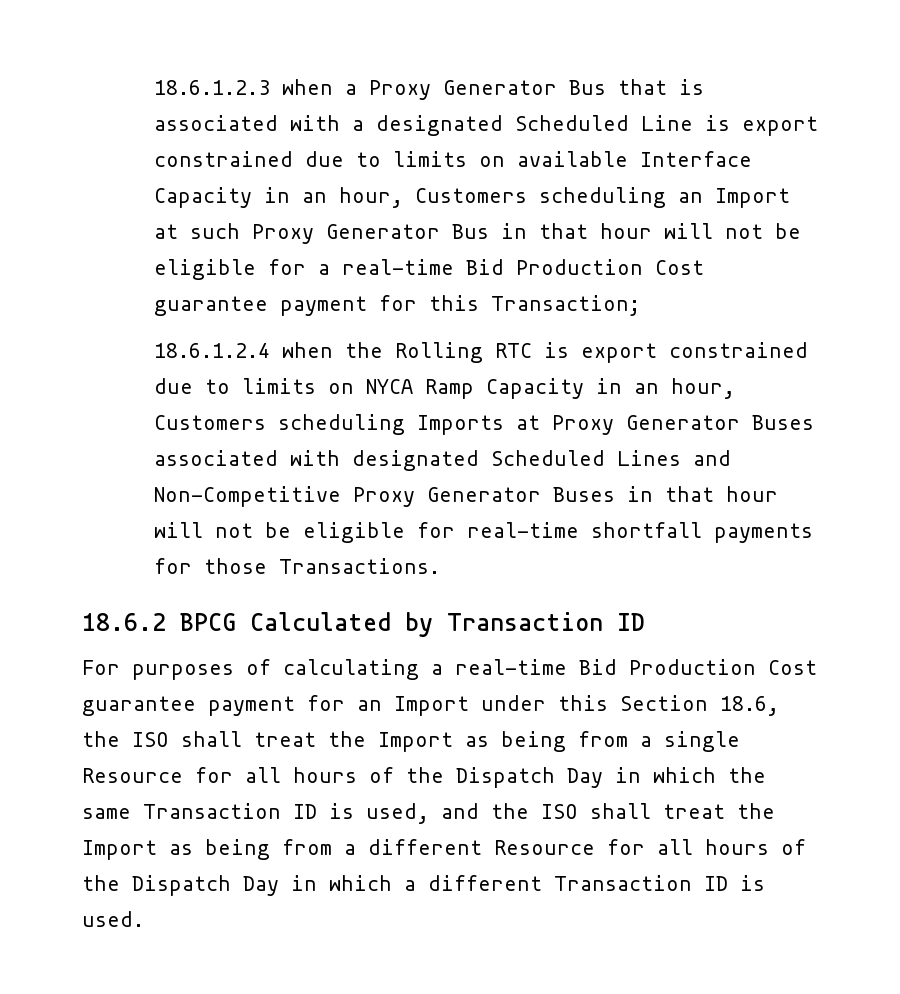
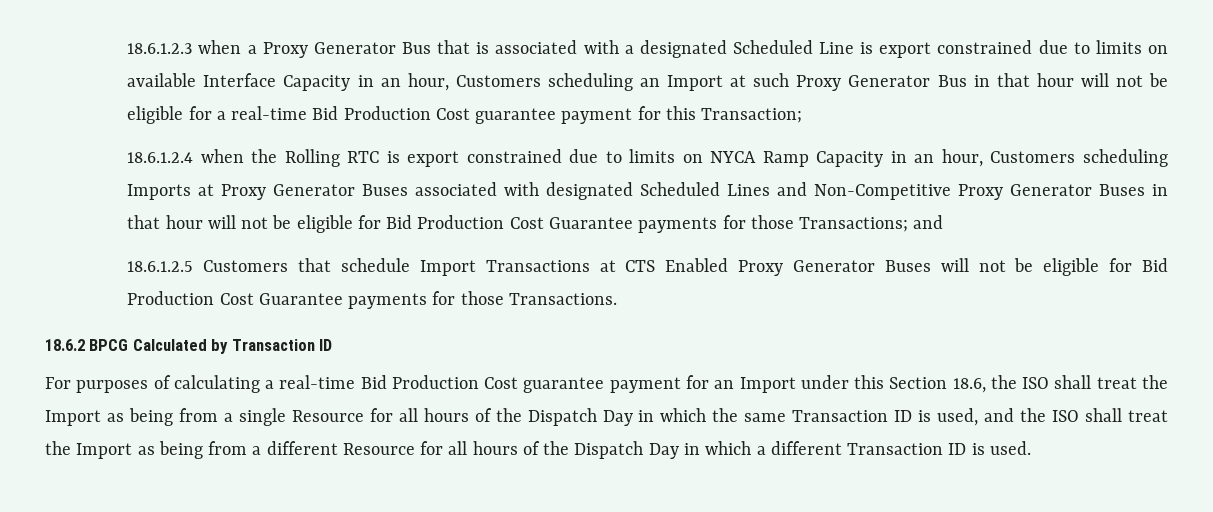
[466,522,702,538] real-time shortfall -> [386,215,944,233] [127,258,1168,276] [127,291,343,305] Bid Production Cost Guarantee payments for those Transactions; and // 18.6.1.2.5 Customers that schedule Import Transactions at CTS Enabled Proxy Generator Buses will not be eligible for Bid Production Cost Guarantee

